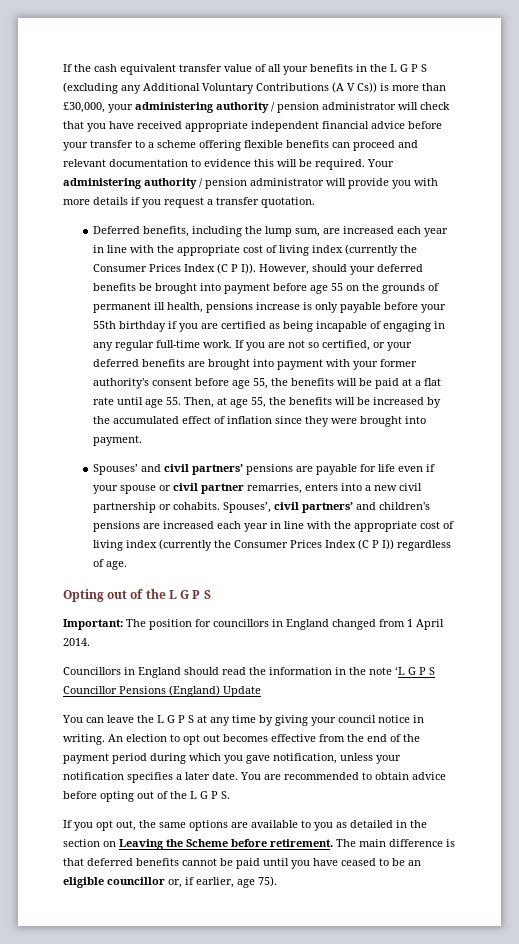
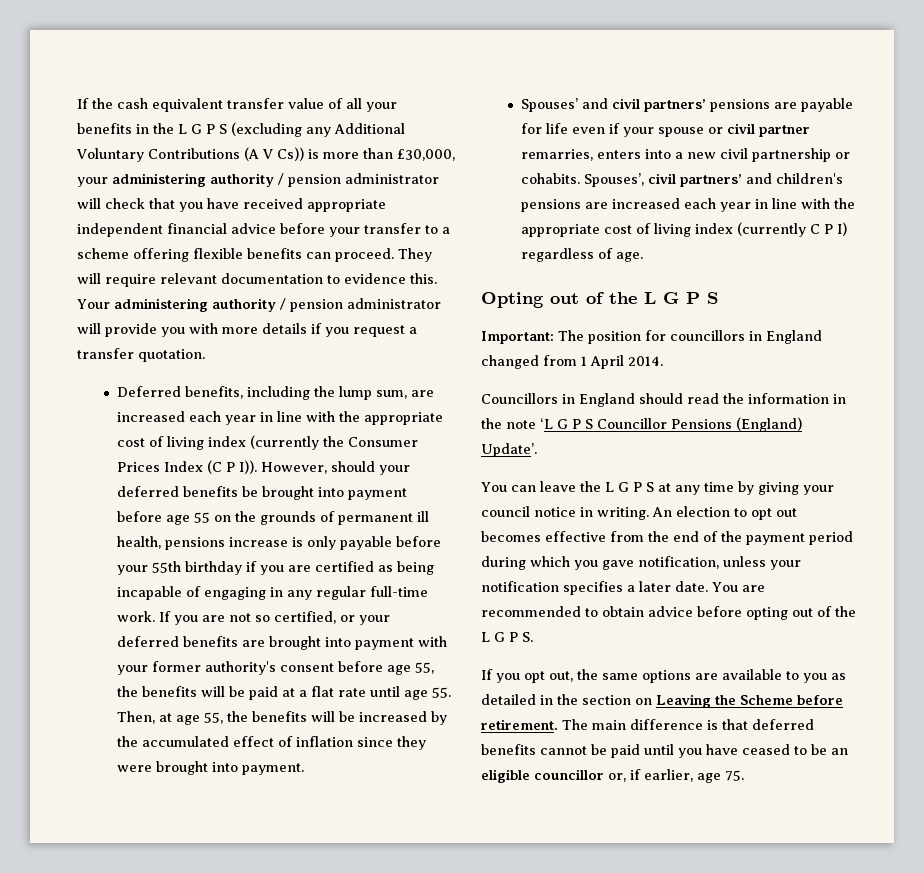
[353,140,418,151] [63,159,365,170] proceed and relevant documentation to evidence this will be required. -> [335,248,432,262] [77,273,437,287] proceed. They will require relevant documentation to evidence this.
[213,539,394,550] the Consumer Prices Index (C P I)) -> [809,222,847,236] C P I)
[223,686,261,697] Update -> [481,443,537,457] Update’.
[258,876,277,887] 75). -> [725,770,744,781] 75.

